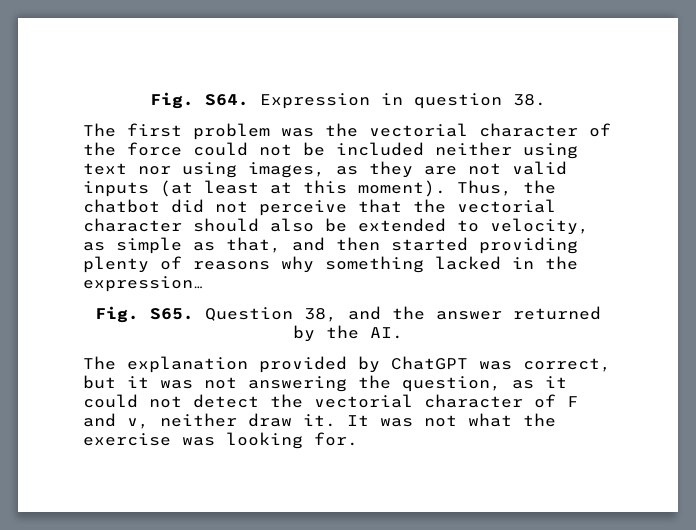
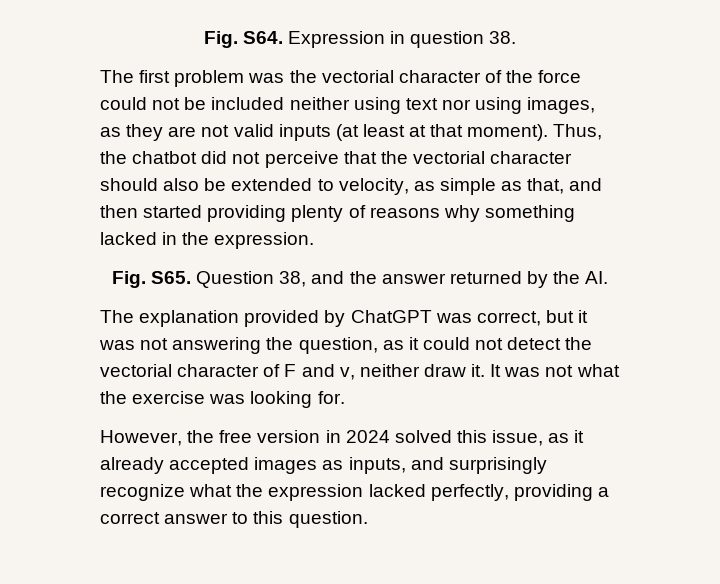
[303,180,347,194] this -> [430,124,464,137] that
[83,276,204,292] expression… -> [214,232,315,249] expression.
(358, 439) none -> [100,430,585,446] [100,457,547,474] [100,484,609,501] [100,511,368,528] // However, the free version in 2024 solved this issue, as it already accepted images as inputs, and surprisingly recognize what the expression lacked perfectly, providing a correct answer to this question.

